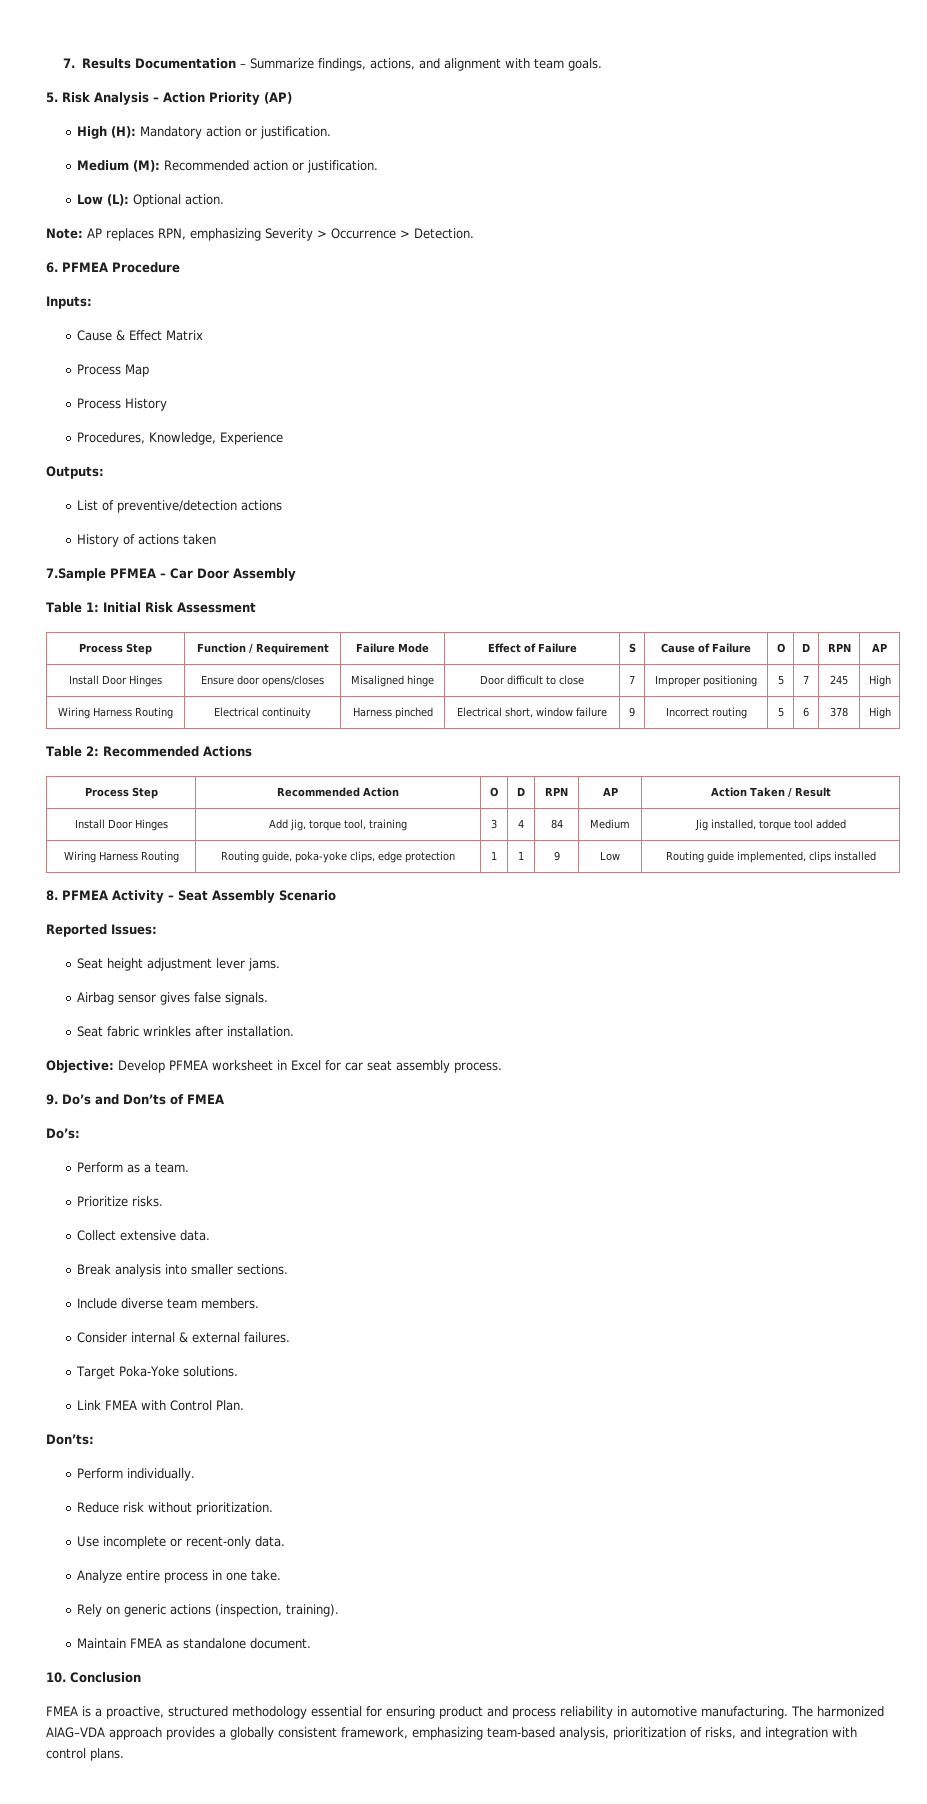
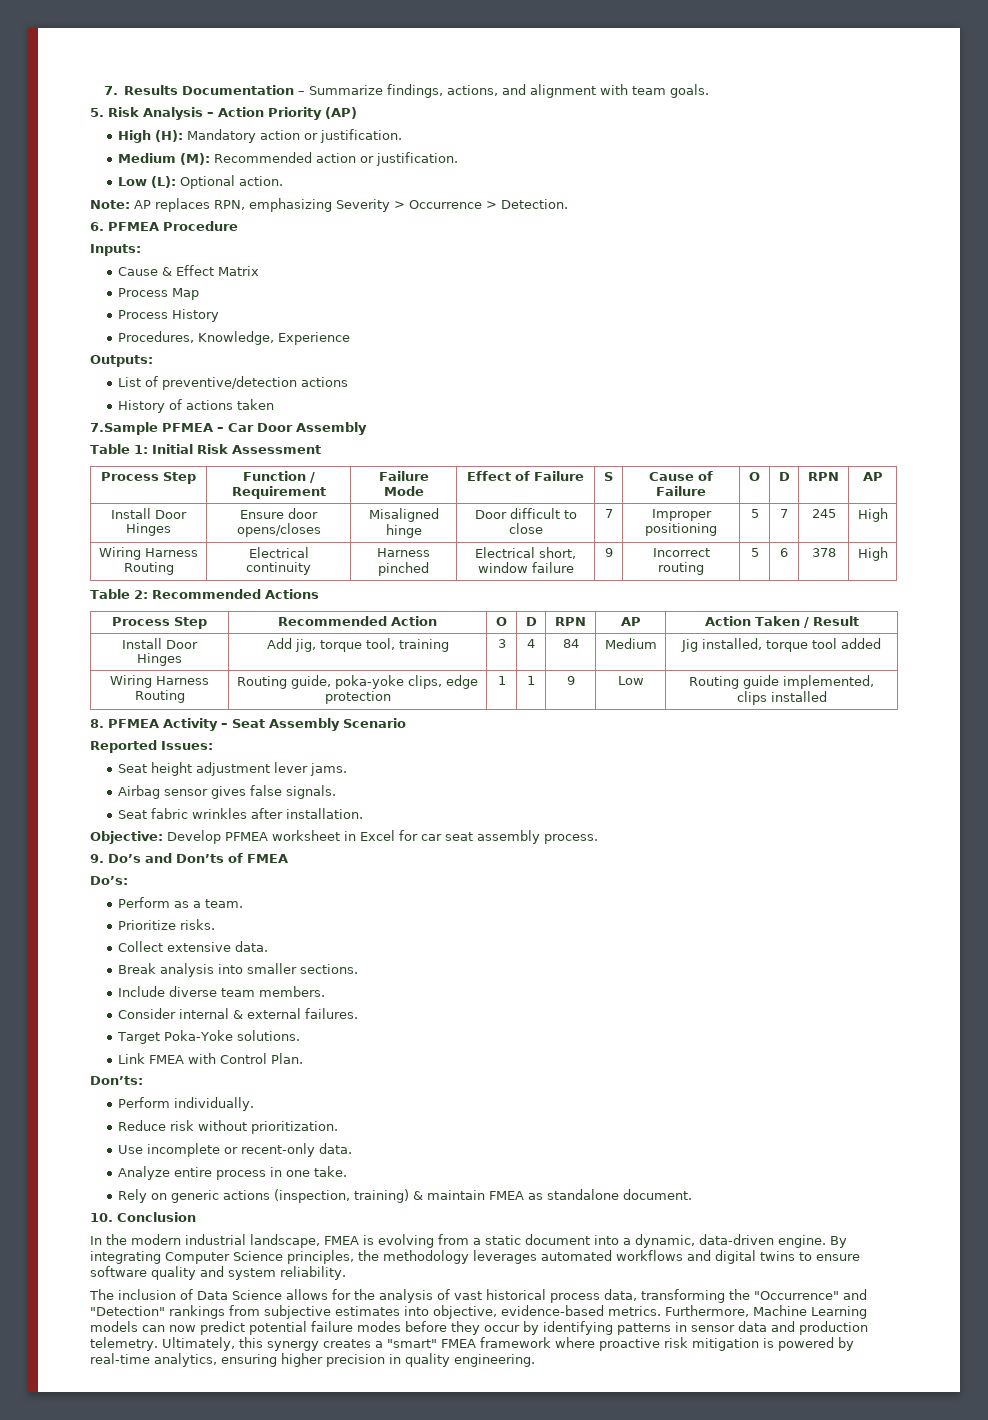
[286,1604,340,1617] [77,1638,127,1649] training). // Maintain -> [353,1189,485,1203] training) & maintain
[46,1706,884,1719] [46,1727,857,1740] [46,1748,124,1761] FMEA is a proactive, structured methodology essential for ensuring product and process reliability in automotive manufacturing. The harmonized AIAG–VDA approach provides a globally consistent framework, emphasizing team-based analysis, prioritization of risks, and integration with control plans. -> [90,1234,847,1248] [90,1250,860,1264] [90,1266,346,1280] [89,1289,867,1303] [90,1305,867,1319] [90,1321,868,1335] [90,1337,854,1351] [90,1353,535,1367] In the modern industrial landscape, FMEA is evolving from a static document into a dynamic, data-driven engine. By integrating Computer Science principles, the methodology leverages automated workflows and digital twins to ensure software quality and system reliability. // The inclusion of Data Science allows for the analysis of vast historical process data, transforming the "Occurrence" and "Detection" rankings from subjective estimates into objective, evidence-based metrics. Furthermore, Machine Learning models can now predict potential failure modes before they occur by identifying patterns in sensor data and production telemetry. Ultimately, this synergy creates a "smart" FMEA framework where proactive risk mitigation is powered by real-time analytics, ensuring higher precision in quality engineering.

